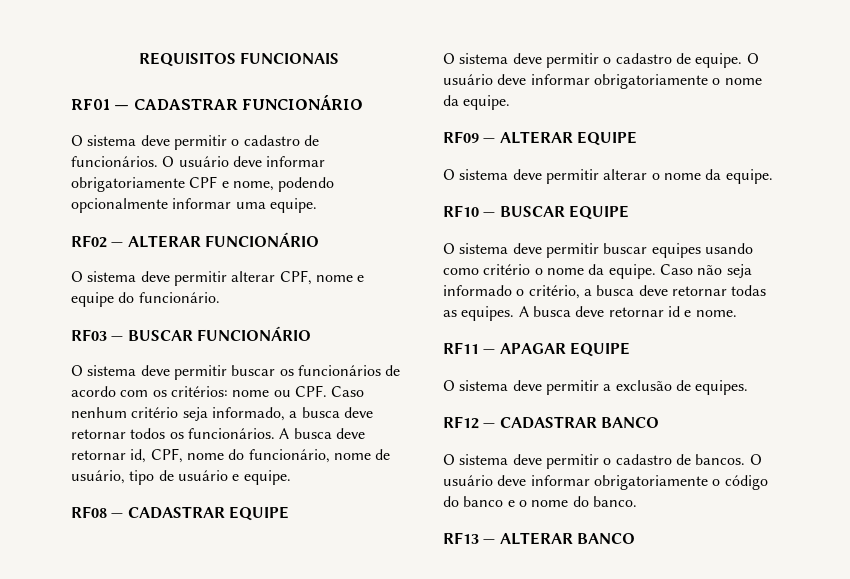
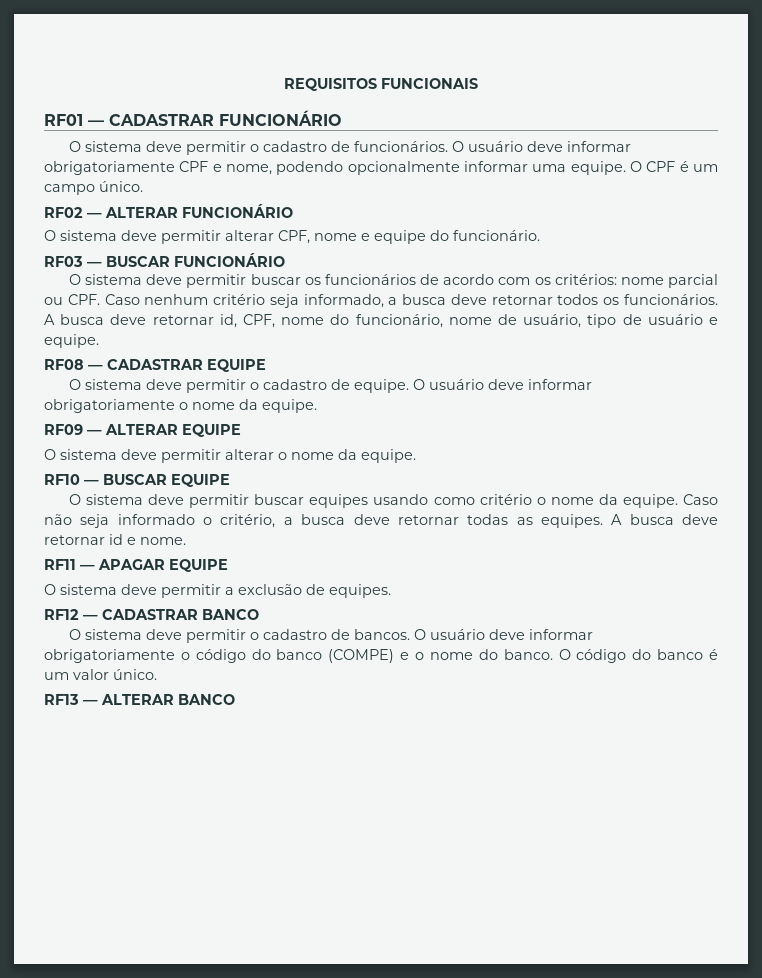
(317, 205) none -> [630,161,719,172] [44,181,143,195] O CPF é um campo único.
(270, 393) none -> [668,274,719,288] parcial
(504, 501) none -> [328,649,395,663] (COMPE)
(637, 501) none -> [558,649,719,663] [44,669,157,680] O código do banco é um valor único.

